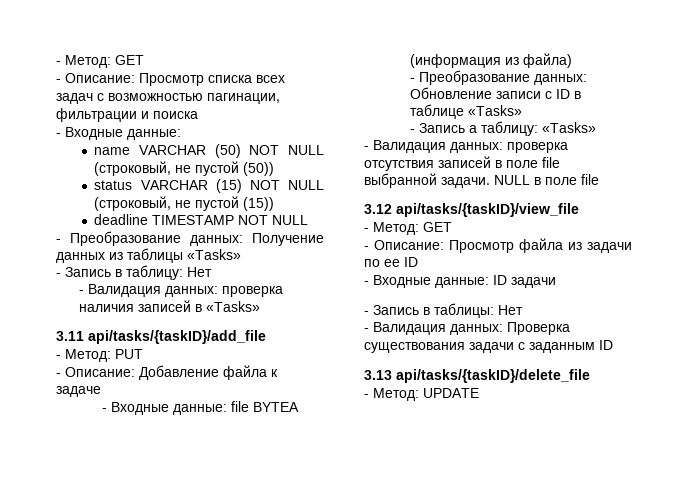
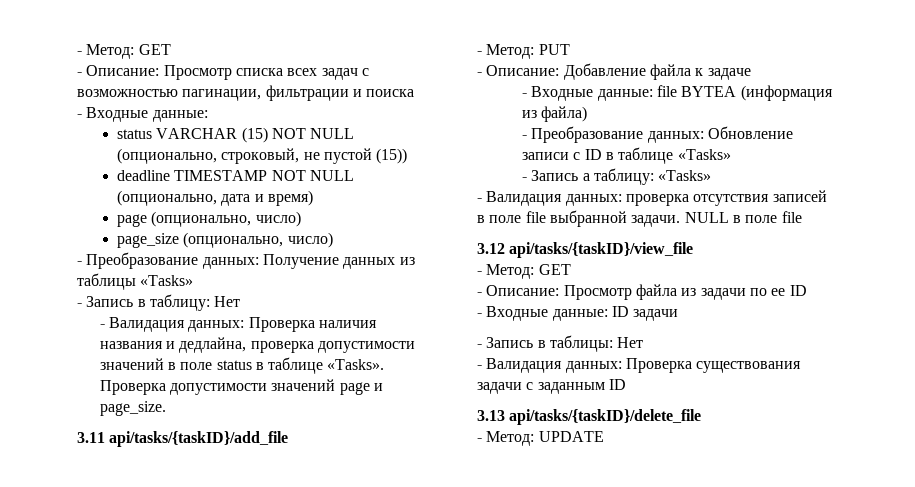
[94,144,324,158] [94,161,275,176] // name VARCHAR (50) NOT NULL (строковый, не пустой (50)) -> (208, 116) none
[94,196,172,211] (строковый, -> [117,148,300,164] (опционально, строковый,
(309, 220) none -> [117,190,314,206] [117,211,301,227] [117,232,333,248] (опционально, дата и время) // page (опционально, число) // page_size (опционально, число)
[222,286,284,297] [79,300,261,312] проверка наличия записей в «Tasks» -> [248,317,377,332] [99,337,415,353] [99,357,385,374] [99,379,383,395] [99,401,166,416] Проверка наличия названия и дедлайна, проверка допустимости значений в поле status в таблице «Tasks». Проверка допустимости значений page и page_size.

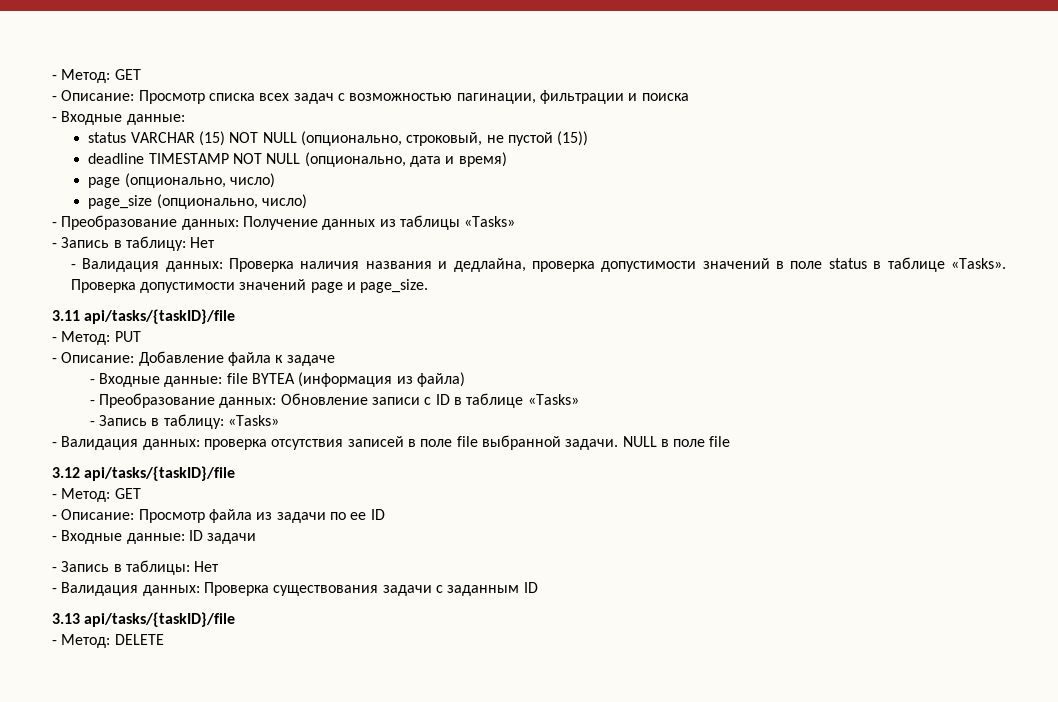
[109,431,289,447] api/tasks/{taskID}/add_file -> [84,309,236,324] api/tasks/{taskID}/file
[582,173,590,181] а -> [151,418,160,426] в
[509,242,694,258] api/tasks/{taskID}/view_file -> [84,466,236,481] api/tasks/{taskID}/file
[509,409,702,425] [477,431,604,446] api/tasks/{taskID}/delete_file // - Метод: UPDATE -> [84,612,236,627] [52,634,164,648] api/tasks/{taskID}/file // - Метод: DELETE

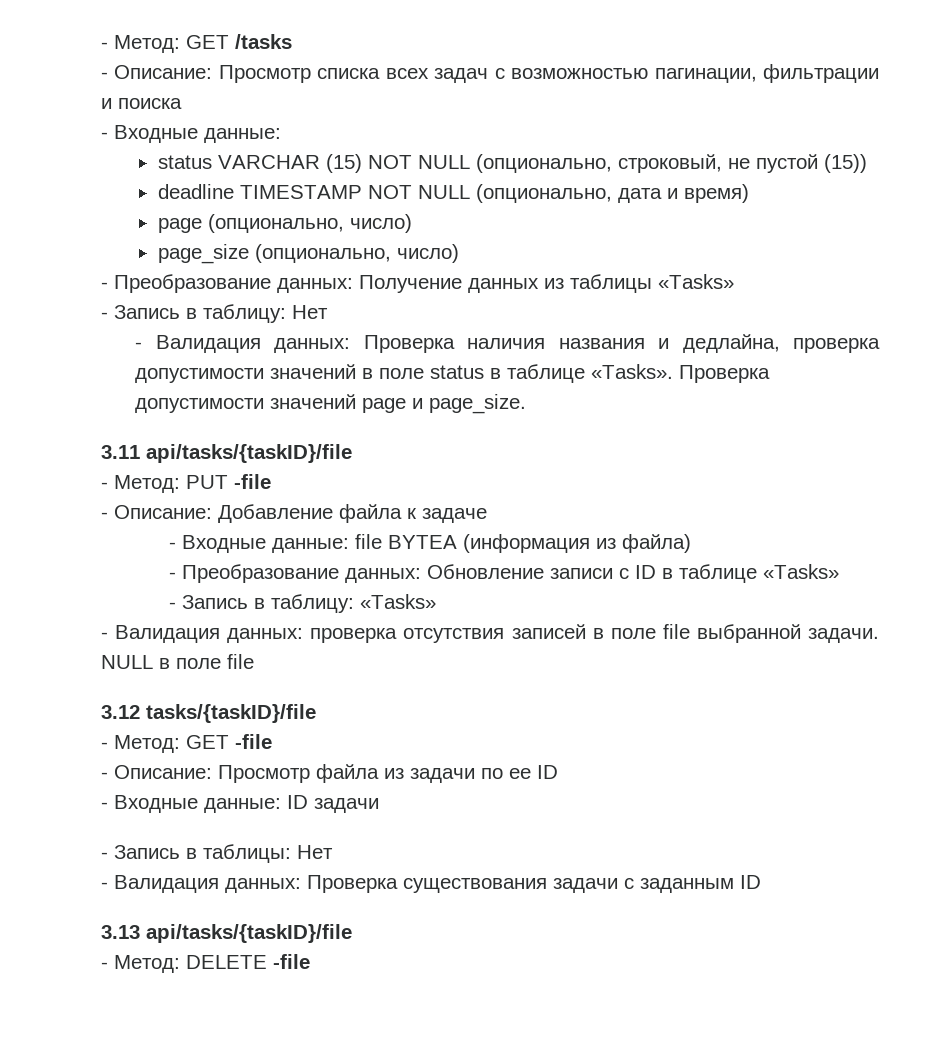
[52,69,141,83] - Метод: GET -> [101,34,292,53] - Метод: GET /tasks
(141, 336) none -> [234,474,271,489] -file
[84,466,236,481] [52,488,141,502] api/tasks/{taskID}/file // - Метод: GET -> [146,704,316,723] [101,734,272,753] tasks/{taskID}/file // - Метод: GET -file
(164, 639) none -> [273,954,310,969] -file

